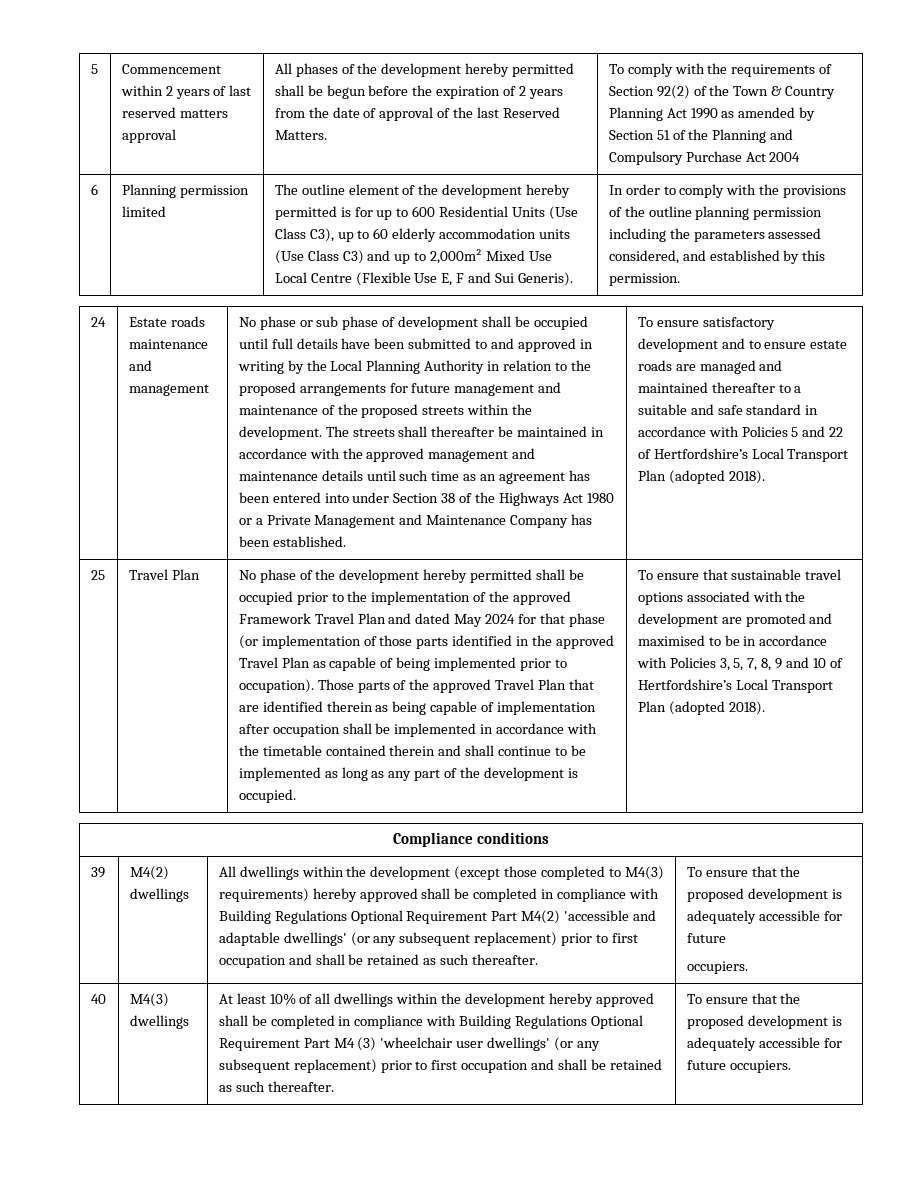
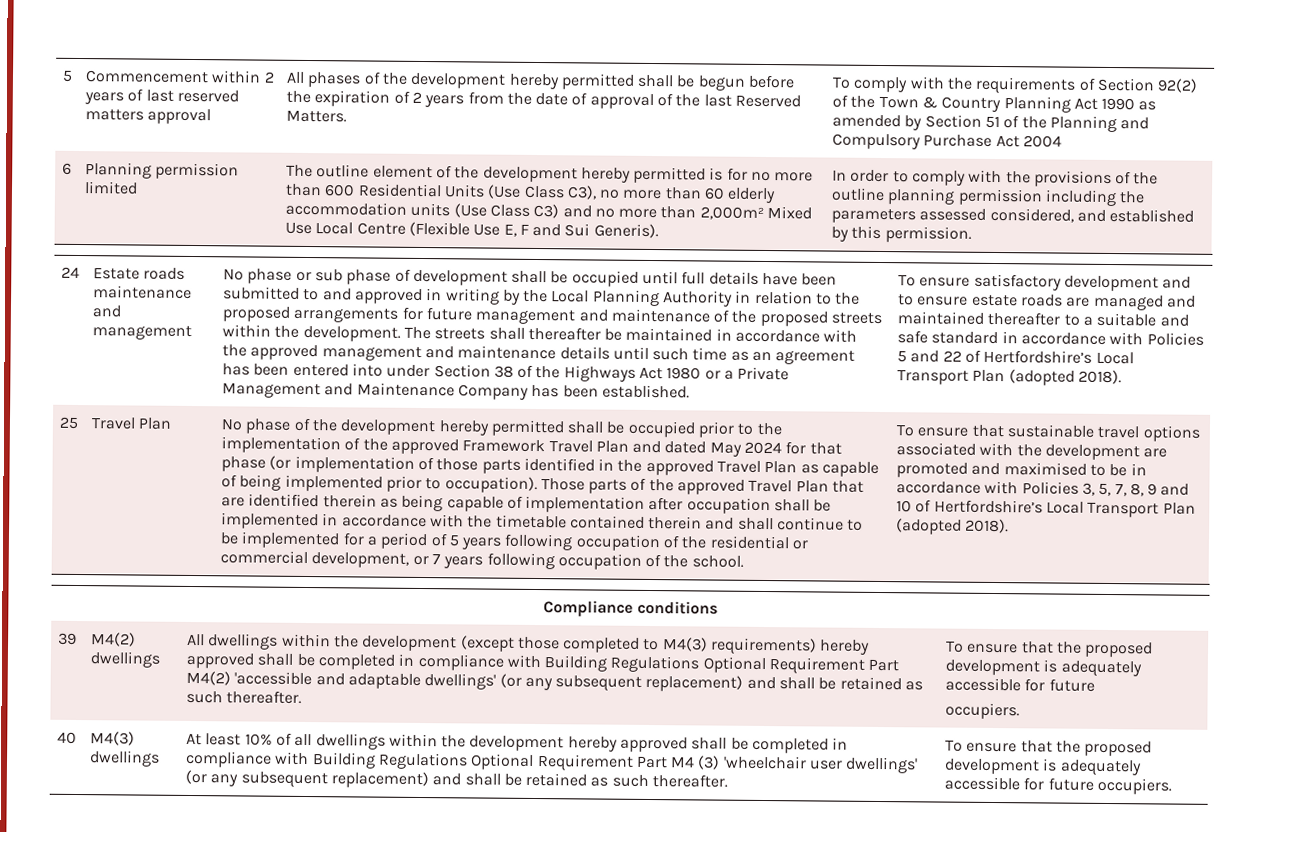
[376,208,409,220] up to -> [751,171,814,182] [284,183,322,197] no more than
[337,230,370,242] up to -> [599,187,702,200] no more than
[394,252,427,264] up to -> [594,206,697,219] no more than
[324,767,578,781] [238,789,296,803] as long as any part of the development is occupied. -> [342,532,809,552] [219,550,744,570] for a period of 5 years following occupation of the residential or commercial development, or 7 years following occupation of the school.
[561,933,639,946] [218,955,286,968] prior to first occupation -> (744, 683) none
[380,1060,529,1073] prior to first occupation -> (429, 780) none

